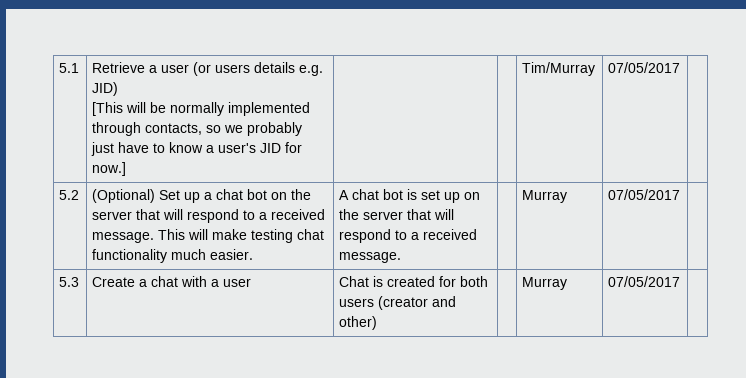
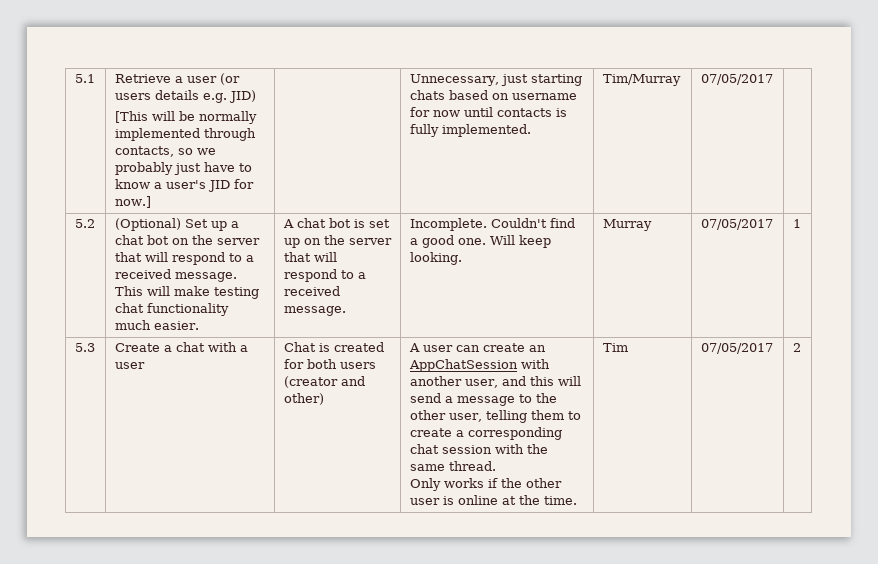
(127, 169) none -> [409,74,582,86] [409,90,577,100] [409,107,567,117] [409,124,531,137] Unnecessary, just starting chats based on username for now until contacts is fully implemented.
[522,190,568,203] [608,189,681,200] | Murray | 07/05/2017 | -> [409,218,575,231] [409,235,551,248] [409,252,462,265] [602,219,652,231] [700,219,773,230] [792,219,801,228] Incomplete. Couldn't find a good one. Will keep looking. | Murray | 07/05/2017 | 1
[522,277,568,290] [608,276,681,287] | Murray | 07/05/2017 | -> [408,343,546,352] [408,359,550,372] [409,376,581,388] [409,393,557,406] [409,410,581,423] [409,427,562,440] [409,444,548,454] [409,461,496,471] [409,478,562,491] [409,495,577,505] [602,343,628,352] [700,343,773,354] [792,343,801,352] A user can create an AppChatSession with another user, and this will send a message to the other user, telling them to create a corresponding chat session with the same thread. // Only works if the other user is online at the time. | Tim | 07/05/2017 | 2

